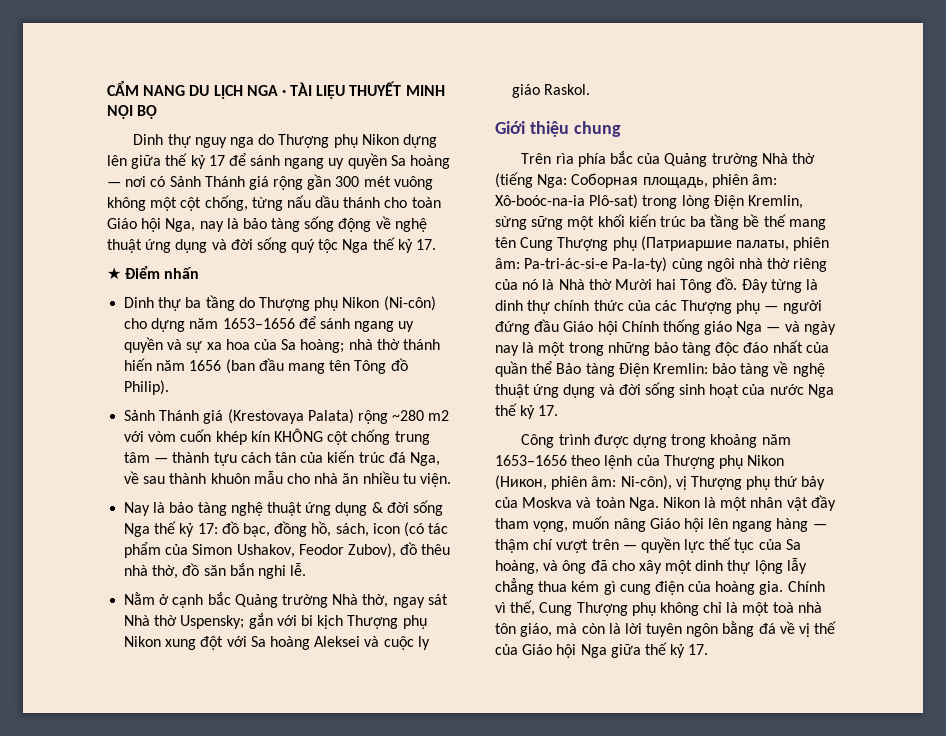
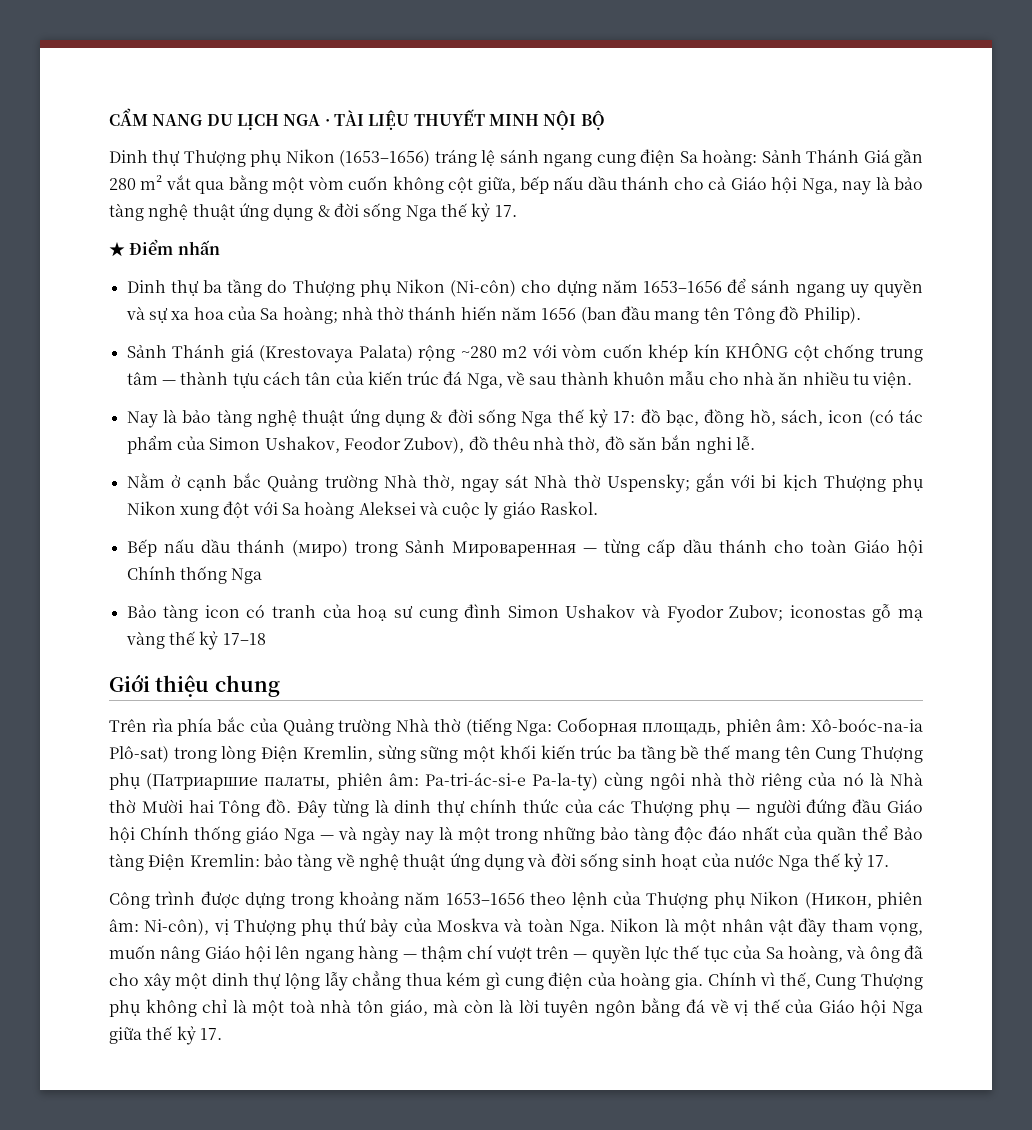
[194,134,437,148] [107,153,451,169] [107,174,433,190] [107,195,283,211] nguy nga do Thượng phụ Nikon dựng lên giữa thế kỷ 17 để sánh ngang uy quyền Sa hoàng — nơi có Sảnh Thánh giá rộng gần 300 mét vuông không một cột chống, từng -> [183,149,924,167] [109,175,549,194] Thượng phụ Nikon (1653–1656) tráng lệ sánh ngang cung điện Sa hoàng: Sảnh Thánh Giá gần 280 m² vắt qua bằng một vòm cuốn không cột giữa, bếp
[411,197,441,208] toàn -> [708,177,727,190] cả
[304,216,427,232] [107,237,339,253] sống động về nghệ thuật ứng dụng và đời sống quý tộc -> [148,203,402,221] nghệ thuật ứng dụng & đời sống
(591, 89) none -> [126,539,923,557] [126,566,263,584] [126,604,924,623] [125,631,266,650] // Bếp nấu dầu thánh (миро) trong Sảnh Мироваренная — từng cấp dầu thánh cho toàn Giáo hội Chính thống Nga // Bảo tàng icon có tranh của hoạ sư cung đình Simon Ushakov và Fyodor Zubov; iconostas gỗ mạ vàng thế kỷ 17–18

